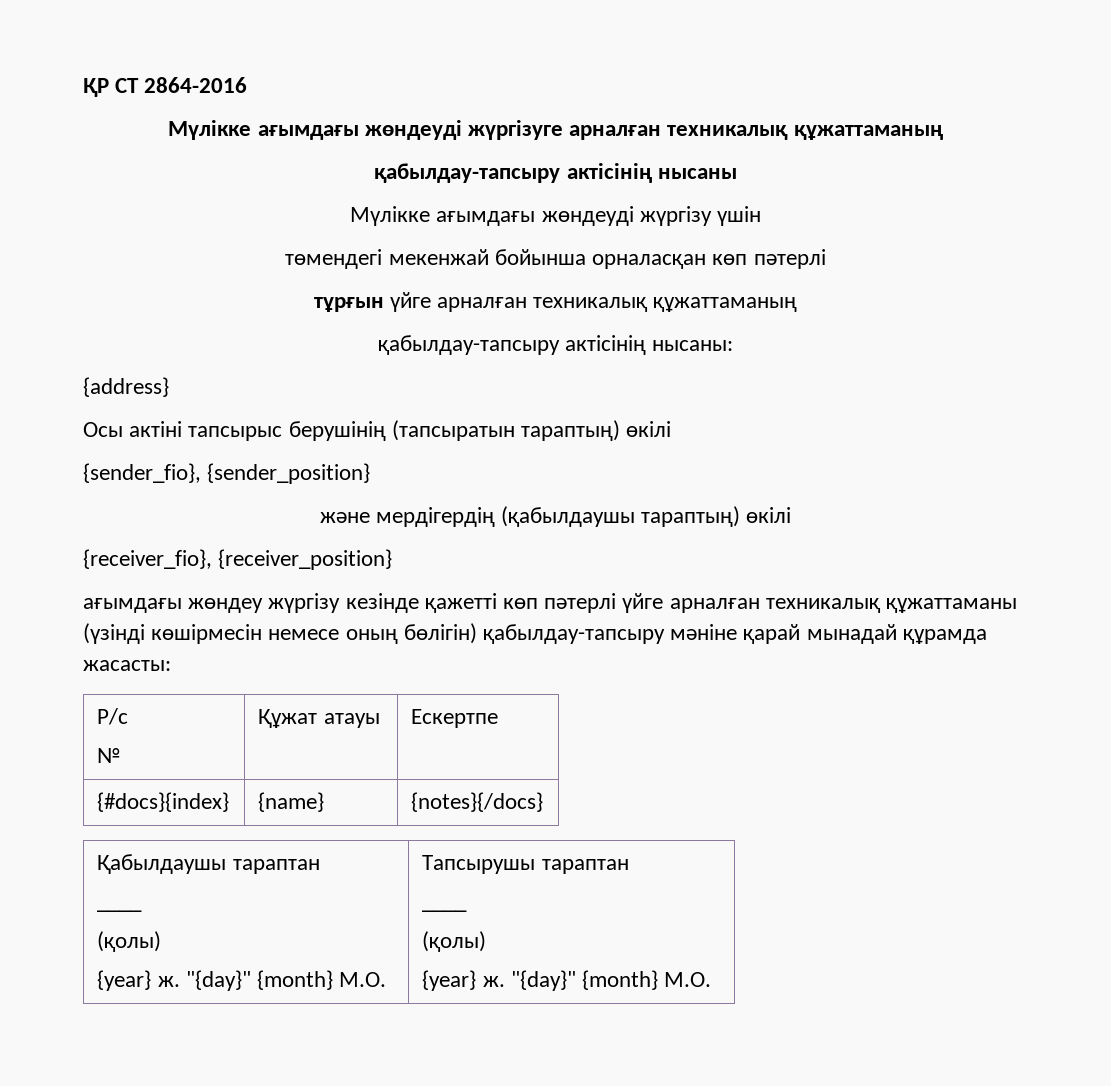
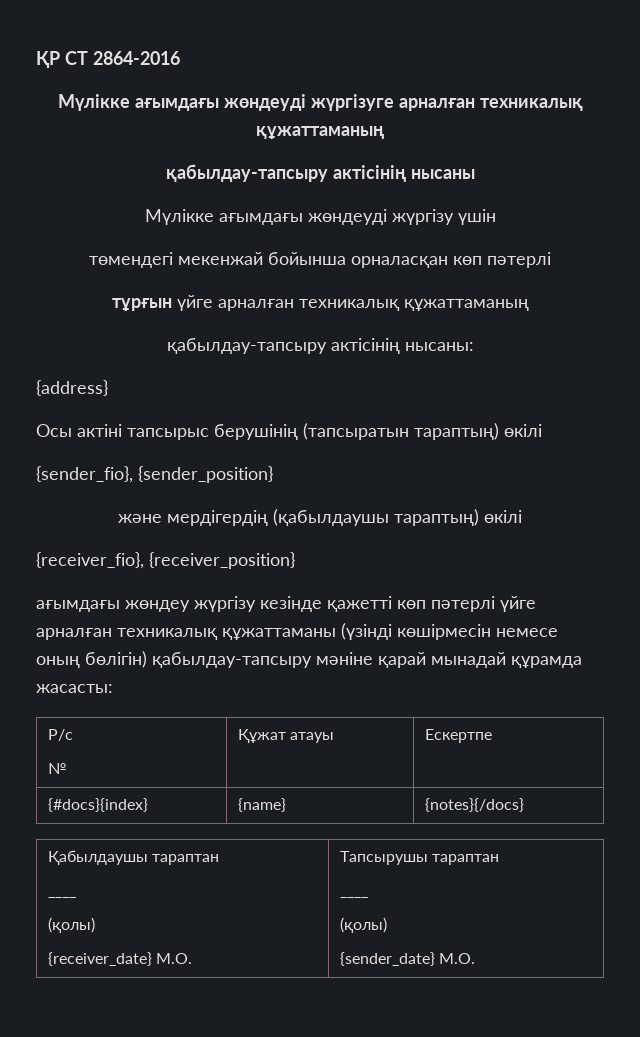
[97,970,333,991] {year} ж. "{day}" {month} -> [47,952,152,966] {receiver_date}
[422,970,658,991] {year} ж. "{day}" {month} -> [339,952,435,966] {sender_date}

